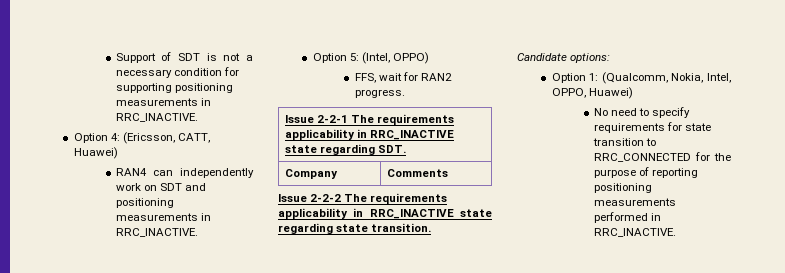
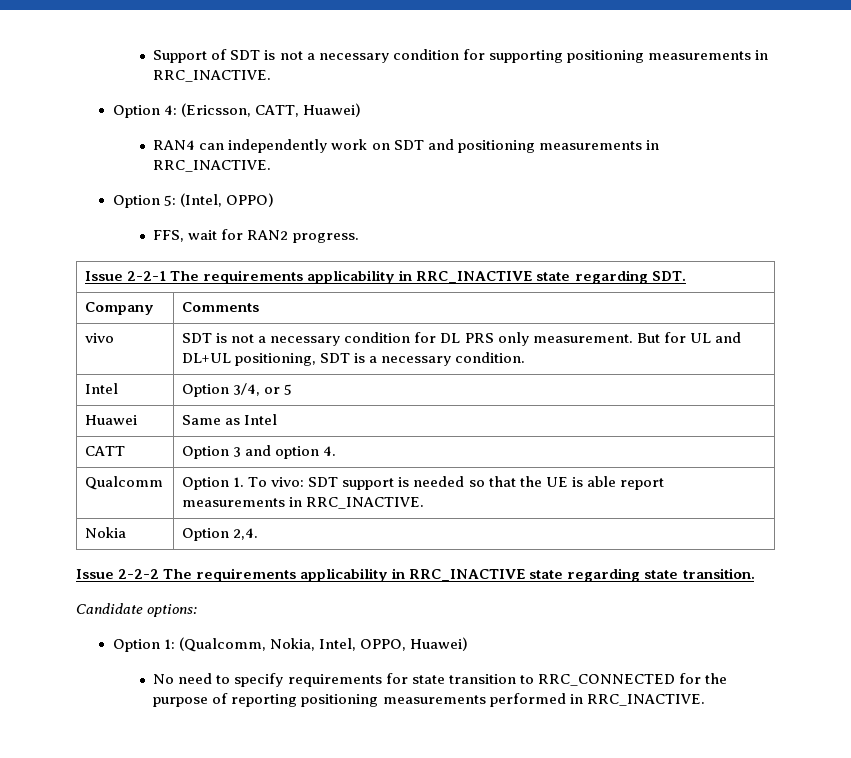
(449, 173) none -> [85,333,115,343] [182,332,741,346] [182,352,526,366] [85,383,119,394] [182,383,293,397] [85,415,138,425] [182,414,278,425] [85,446,126,456] [182,445,337,459] [85,476,164,490] [182,476,664,490] [182,497,425,509] [85,527,127,538] [182,528,259,541] // vivo | SDT is not a necessary condition for DL PRS only measurement. But for UL and DL+UL positioning, SDT is a necessary condition. // Intel | Option 3/4, or 5 // Huawei | Same as Intel // CATT | Option 3 and option 4. // Qualcomm | Option 1. To vivo: SDT support is needed so that the UE is able report measurements in RRC_INACTIVE. // Nokia | Option 2,4.

